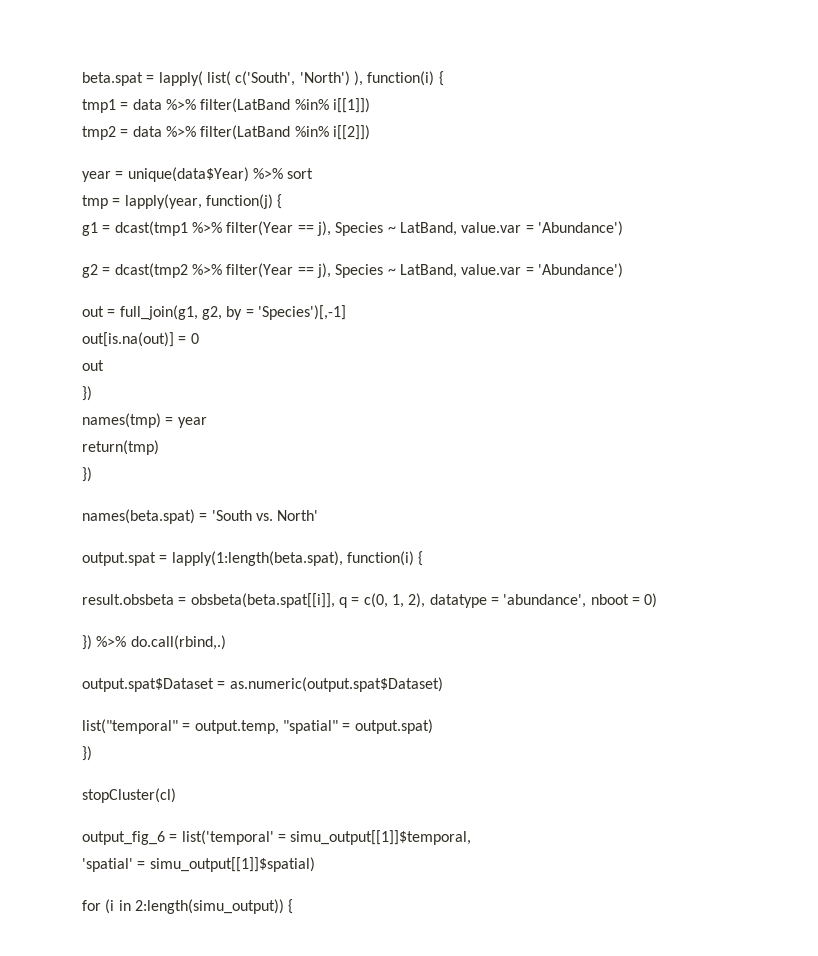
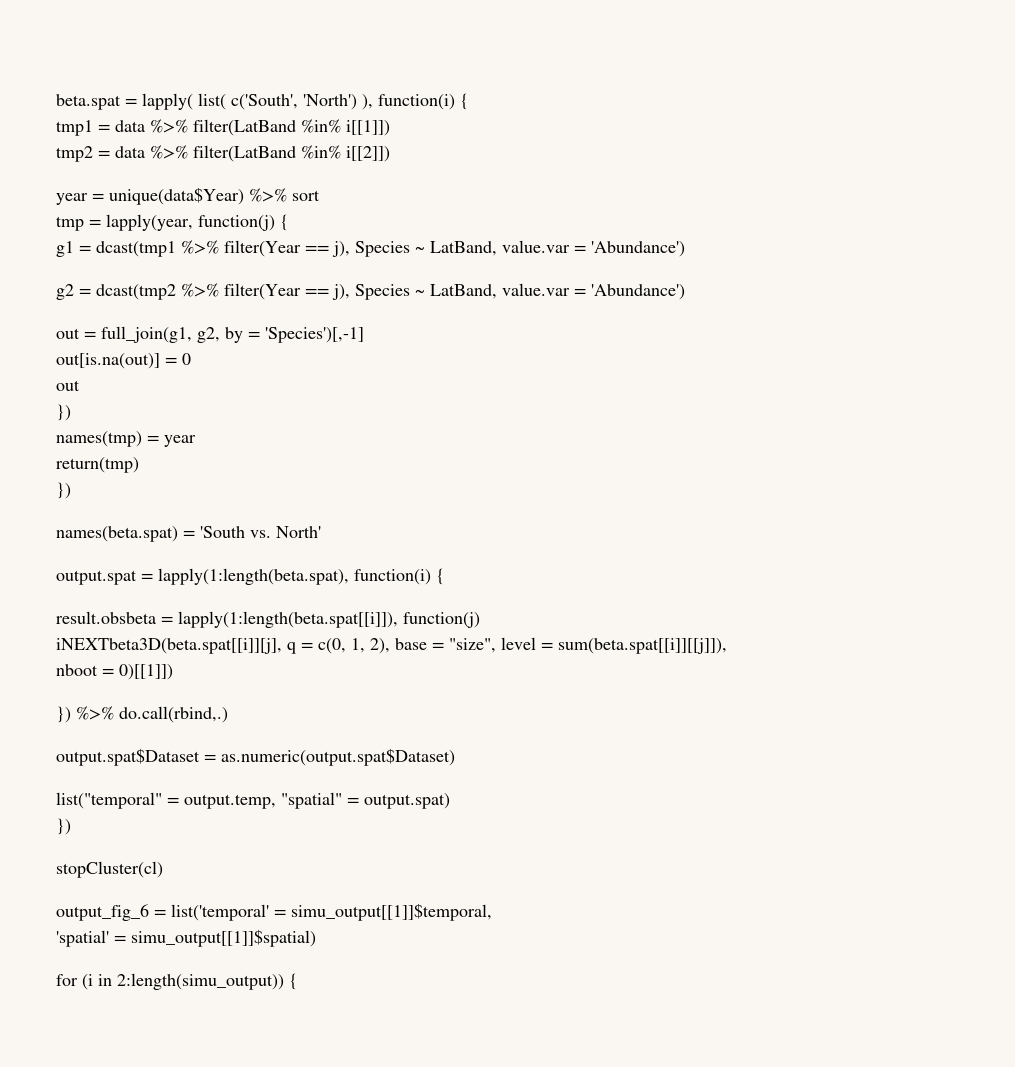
[190,593,335,608] obsbeta(beta.spat[[i]], -> [178,611,480,628] [56,638,282,654] lapply(1:length(beta.spat[[i]]), function(j) // iNEXTbeta3D(beta.spat[[i]][j],
[429,594,587,608] datatype = 'abundance', -> [395,637,727,654] base = "size", level = sum(beta.spat[[i]][[j]]), //
[644,593,658,608] 0) -> [119,664,173,680] 0)[[1]])

